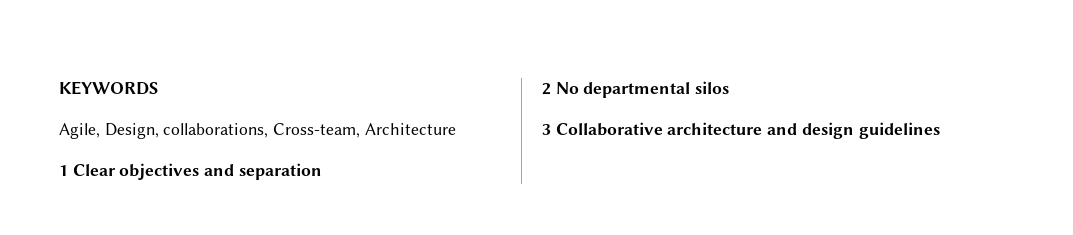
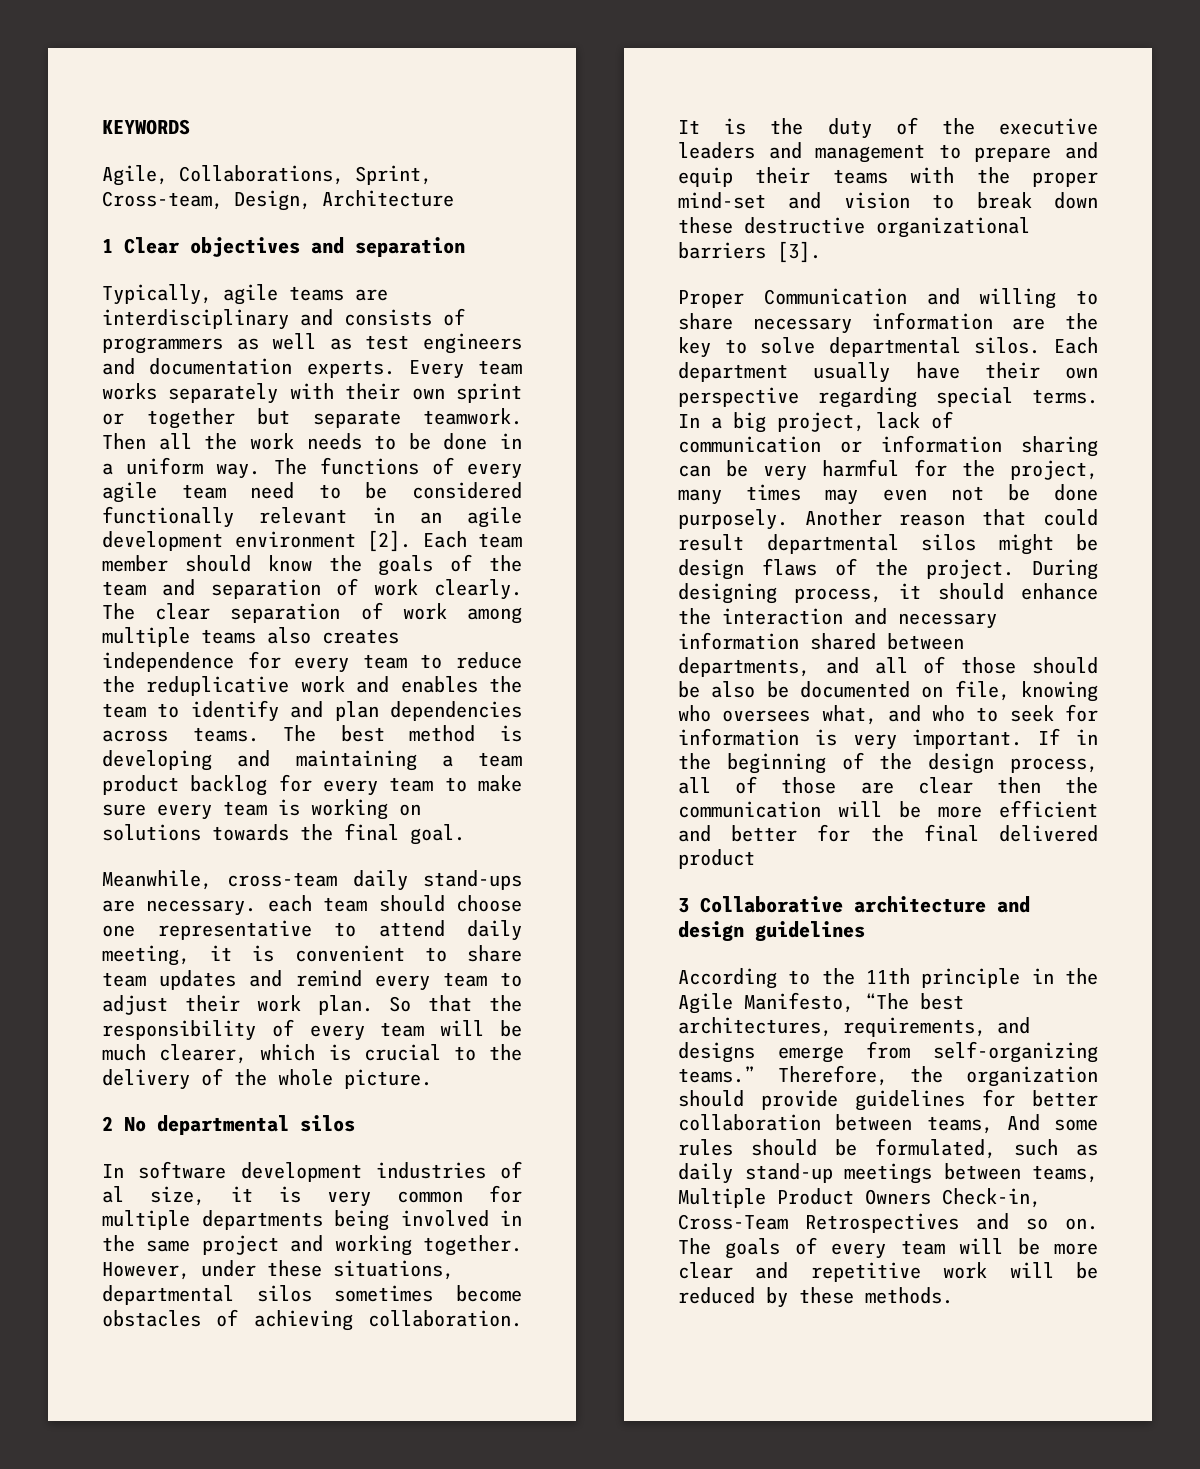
[104,123,361,139] Design, collaborations, Cross-team, -> [179,165,432,185] [102,190,311,211] Collaborations, Sprint, Cross-team, Design,
[542,81,730,98] 2 No departmental silos -> [102,284,388,305] [102,308,465,330] [102,333,522,354] [102,358,522,379] [102,383,522,404] [102,408,522,429] [102,433,522,450] [102,457,522,479] [102,482,522,503] [102,506,522,528] [102,530,522,552] [102,554,522,576] [102,578,522,600] [102,602,522,624] [102,627,399,647] [102,651,522,673] [102,676,522,696] [102,700,522,722] [102,725,522,742] [102,750,522,771] [102,774,522,796] [102,799,421,820] [102,823,465,845] [102,870,522,891] [102,895,522,916] [102,920,522,941] [102,945,522,966] [102,970,522,991] [102,995,522,1015] [102,1019,522,1041] [102,1044,522,1064] [102,1068,432,1090] [102,1115,355,1135] [102,1161,522,1182] [102,1185,522,1207] [102,1210,522,1231] [102,1235,522,1256] [102,1260,454,1280] [102,1285,522,1305] [102,1309,522,1331] [678,117,1098,139] [678,142,1098,163] [678,167,1098,187] [678,192,1098,209] [678,217,1030,238] [678,241,821,263] [678,288,1098,309] [678,312,1098,334] [678,337,1098,358] [678,362,1098,383] [678,387,1098,408] [678,411,953,433] [678,435,1098,457] [678,459,1098,481] [678,484,1098,505] [678,509,1098,530] [678,534,1098,555] [678,558,1098,580] [678,583,1098,604] [678,608,997,629] [678,632,964,650] [678,656,1098,677] [678,680,1098,702] [678,704,1098,725] [678,728,1098,750] [678,752,1098,774] [678,776,1098,794] [678,800,1098,818] [678,824,1098,842] [678,849,755,869] Typically, agile teams are interdisciplinary and consists of programmers as well as test engineers and documentation experts. Every team works separately with their own sprint or together but separate teamwork. Then all the work needs to be done in a uniform way. The functions of every agile team need to be considered functionally relevant in an agile development environment [2]. Each team member should know the goals of the team and separation of work clearly. The clear separation of work among multiple teams also creates independence for every team to reduce the reduplicative work and enables the team to identify and plan dependencies across teams. The best method is developing and maintaining a team product backlog for every team to make sure every team is working on solutions towards the final goal. // Meanwhile, cross-team daily stand-ups are necessary. each team should choose one representative to attend daily meeting, it is convenient to share team updates and remind every team to adjust their work plan. So that the responsibility of every team will be much clearer, which is crucial to the delivery of the whole picture. // 2 No departmental silos // In software development industries of al size, it is very common for multiple departments being involved in the same project and working together. However, under these situations, departmental silos sometimes become obstacles of achieving collaboration. It is the duty of the executive leaders and management to prepare and equip their teams with the proper mind-set and vision to break down these destructive organizational barriers [3]. // Proper Communication and willing to share necessary information are the key to solve departmental silos. Each department usually have their own perspective regarding special terms. In a big project, lack of communication or information sharing can be very harmful for the project, many times may even not be done purposely. Another reason that could result departmental silos might be design flaws of the project. During designing process, it should enhance the interaction and necessary information shared between departments, and all of those should be also be documented on file, knowing who oversees what, and who to seek for information is very important. If in the beginning of the design process, all of those are clear then the communication will be more efficient and better for the final delivered product
(940, 130) none -> [678,968,1098,989] [678,992,964,1014] [678,1017,1030,1037] [678,1041,1098,1063] [678,1065,1098,1087] [678,1089,1098,1111] [678,1114,1098,1134] [678,1138,1098,1159] [678,1163,1098,1184] [678,1188,1041,1208] [678,1213,1098,1233] [678,1237,1098,1259] [678,1262,1098,1282] [678,1287,953,1308] // According to the 11th principle in the Agile Manifesto, “The best architectures, requirements, and designs emerge from self-organizing teams.” Therefore, the organization should provide guidelines for better collaboration between teams, And some rules should be formulated, such as daily stand-up meetings between teams, Multiple Product Owners Check-in, Cross-Team Retrospectives and so on. The goals of every team will be more clear and repetitive work will be reduced by these methods.

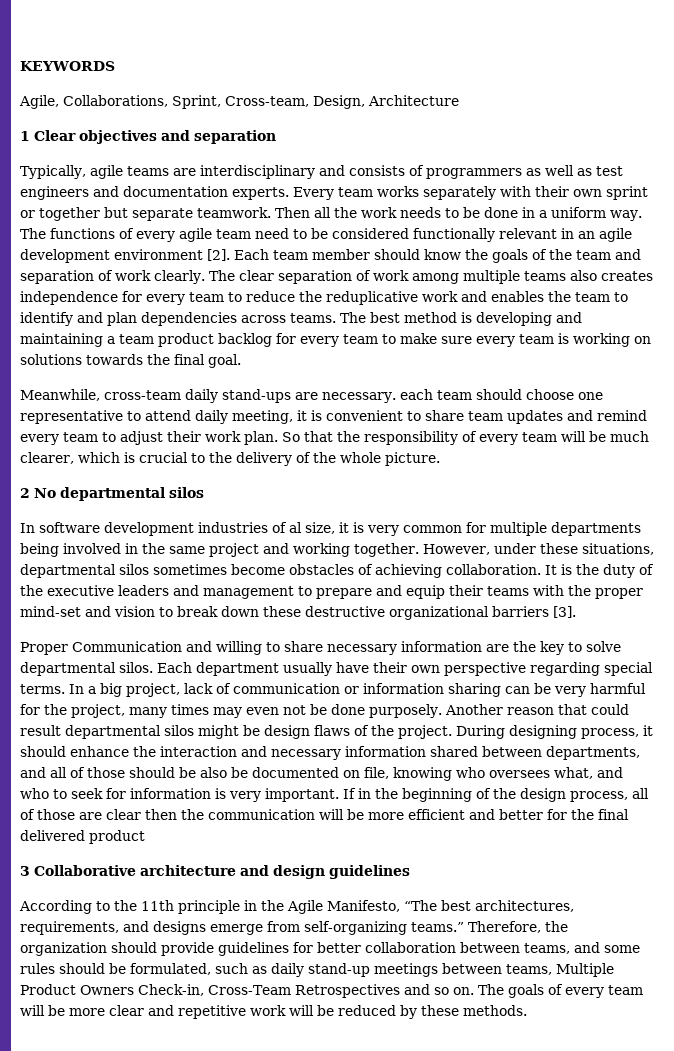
[1006,1114,1040,1131] And -> [574,942,600,953] and

